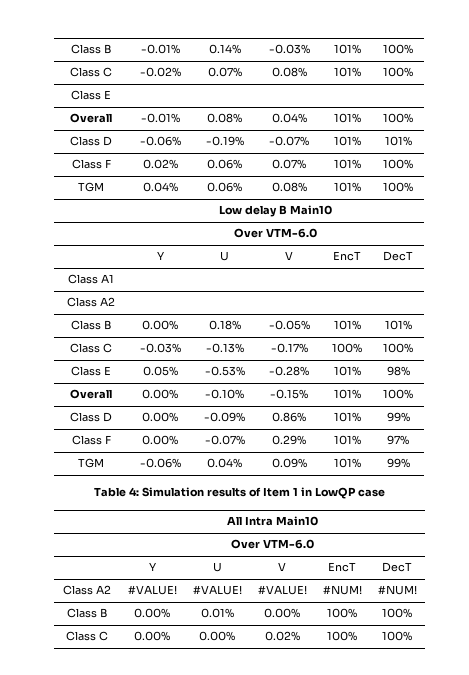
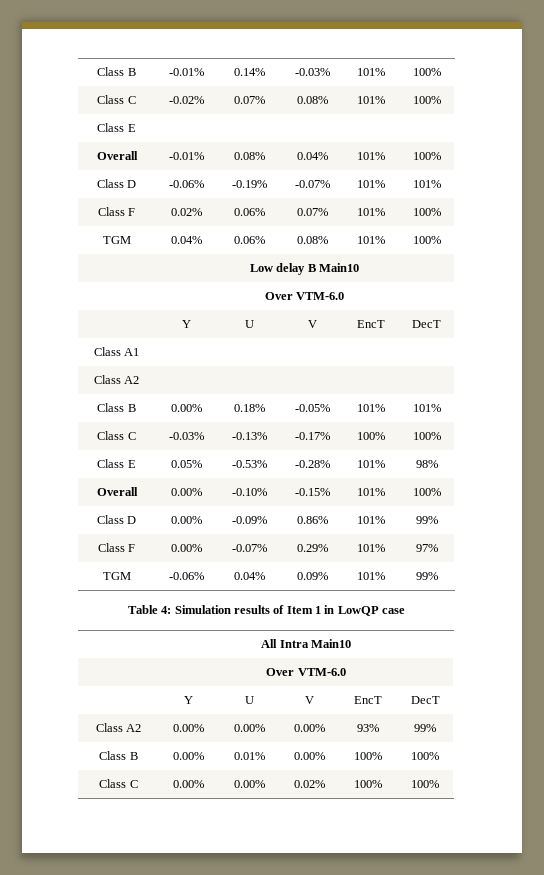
[127,585,177,595] [192,585,242,595] [257,585,307,595] [322,585,362,595] [377,585,417,595] #VALUE! | #VALUE! | #VALUE! | #NUM! | #NUM! -> [173,724,204,732] [233,724,265,732] [294,724,325,732] [357,724,379,732] [414,724,436,732] 0.00% | 0.00% | 0.00% | 93% | 99%

